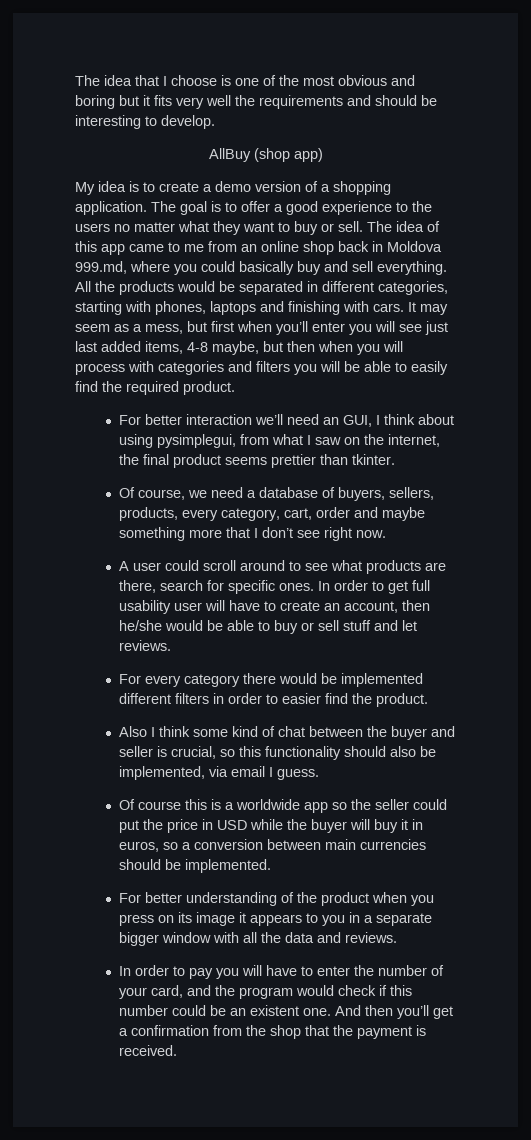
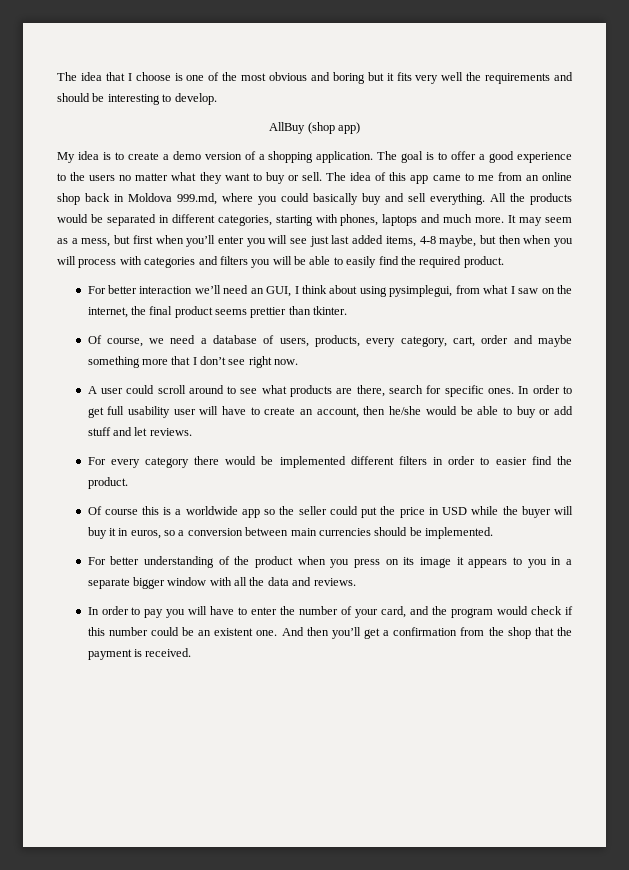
[288,301,404,315] finishing with cars. -> [443,214,505,223] much more.
[337,487,434,501] buyers, sellers, -> [279,338,309,347] users,
[317,620,339,631] sell -> [554,406,573,415] add
[118,726,455,740] [118,746,436,760] [118,766,319,780] // Also I think some kind of chat between the buyer and seller is crucial, so this functionality should also be implemented, via email I guess. -> (128, 483) none

